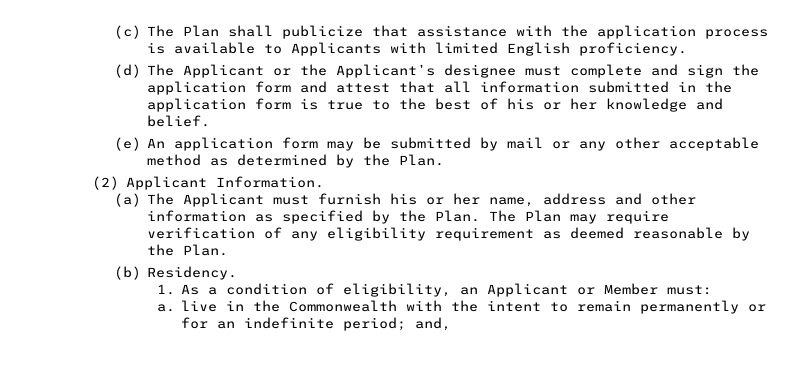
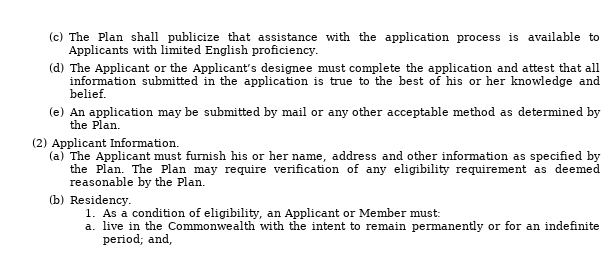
[651,64,760,78] [147,81,292,95] and sign the application form -> [405,63,493,74] the application
[255,98,292,110] form -> (309, 81) none
[282,137,319,149] form -> (154, 112) none

